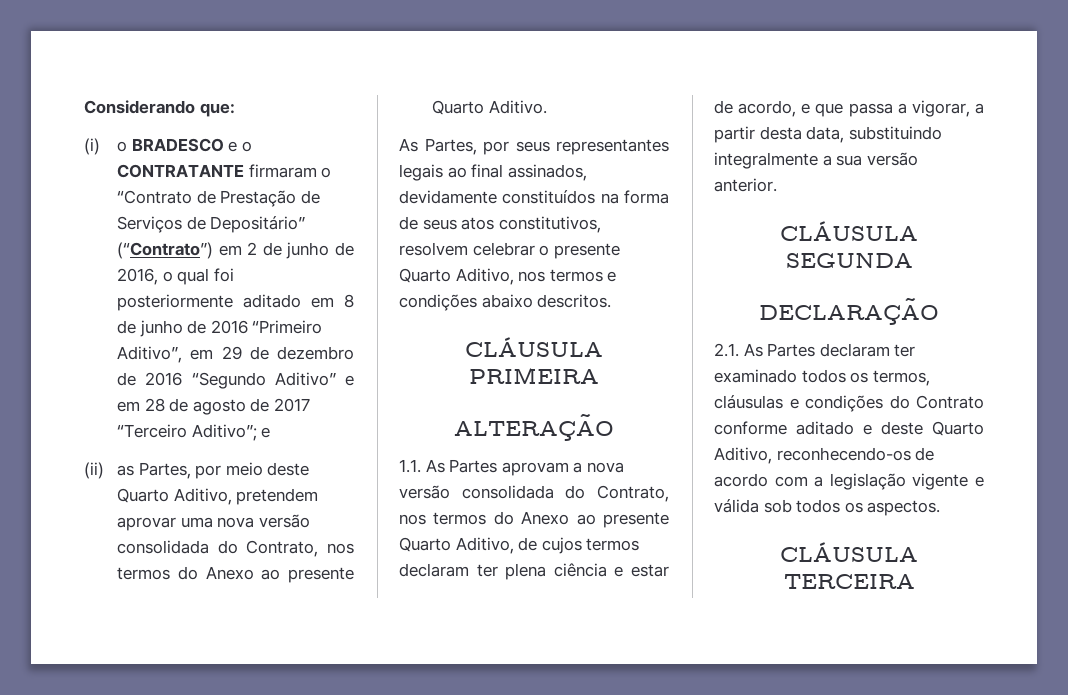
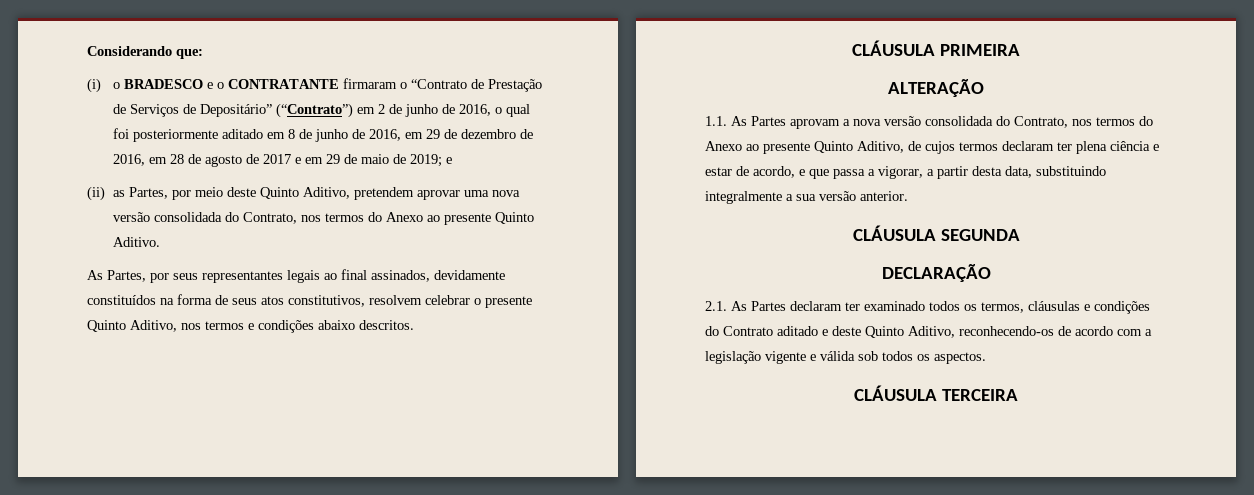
[210,320,323,334] [117,346,183,363] 2016 “Primeiro Aditivo”, -> [368,129,401,141] 2016,
[145,372,354,389] 2016 “Segundo Aditivo” e -> [112,154,145,166] 2016,
[117,424,257,441] “Terceiro Aditivo”; -> [294,154,442,167] e em 29 de maio de 2019;
[117,488,170,503] Quarto -> [259,187,299,199] Quinto
[432,100,485,115] Quarto -> [494,212,534,224] Quinto
[399,268,451,283] Quarto -> [87,320,126,332] Quinto
[399,537,451,552] Quarto -> [814,141,853,153] Quinto
[714,421,787,435] conforme -> (773, 331) none
[932,421,984,436] Quarto -> [865,326,904,338] Quinto

